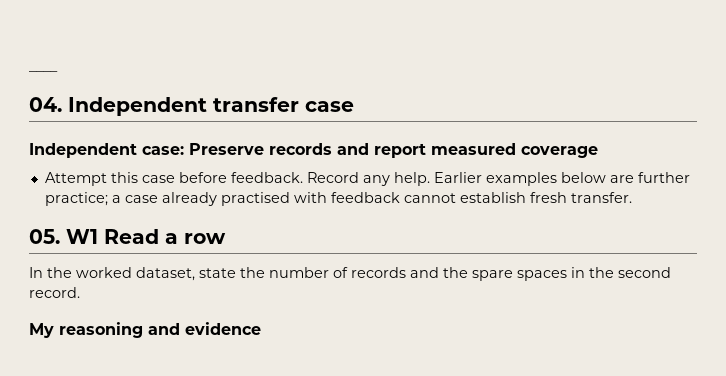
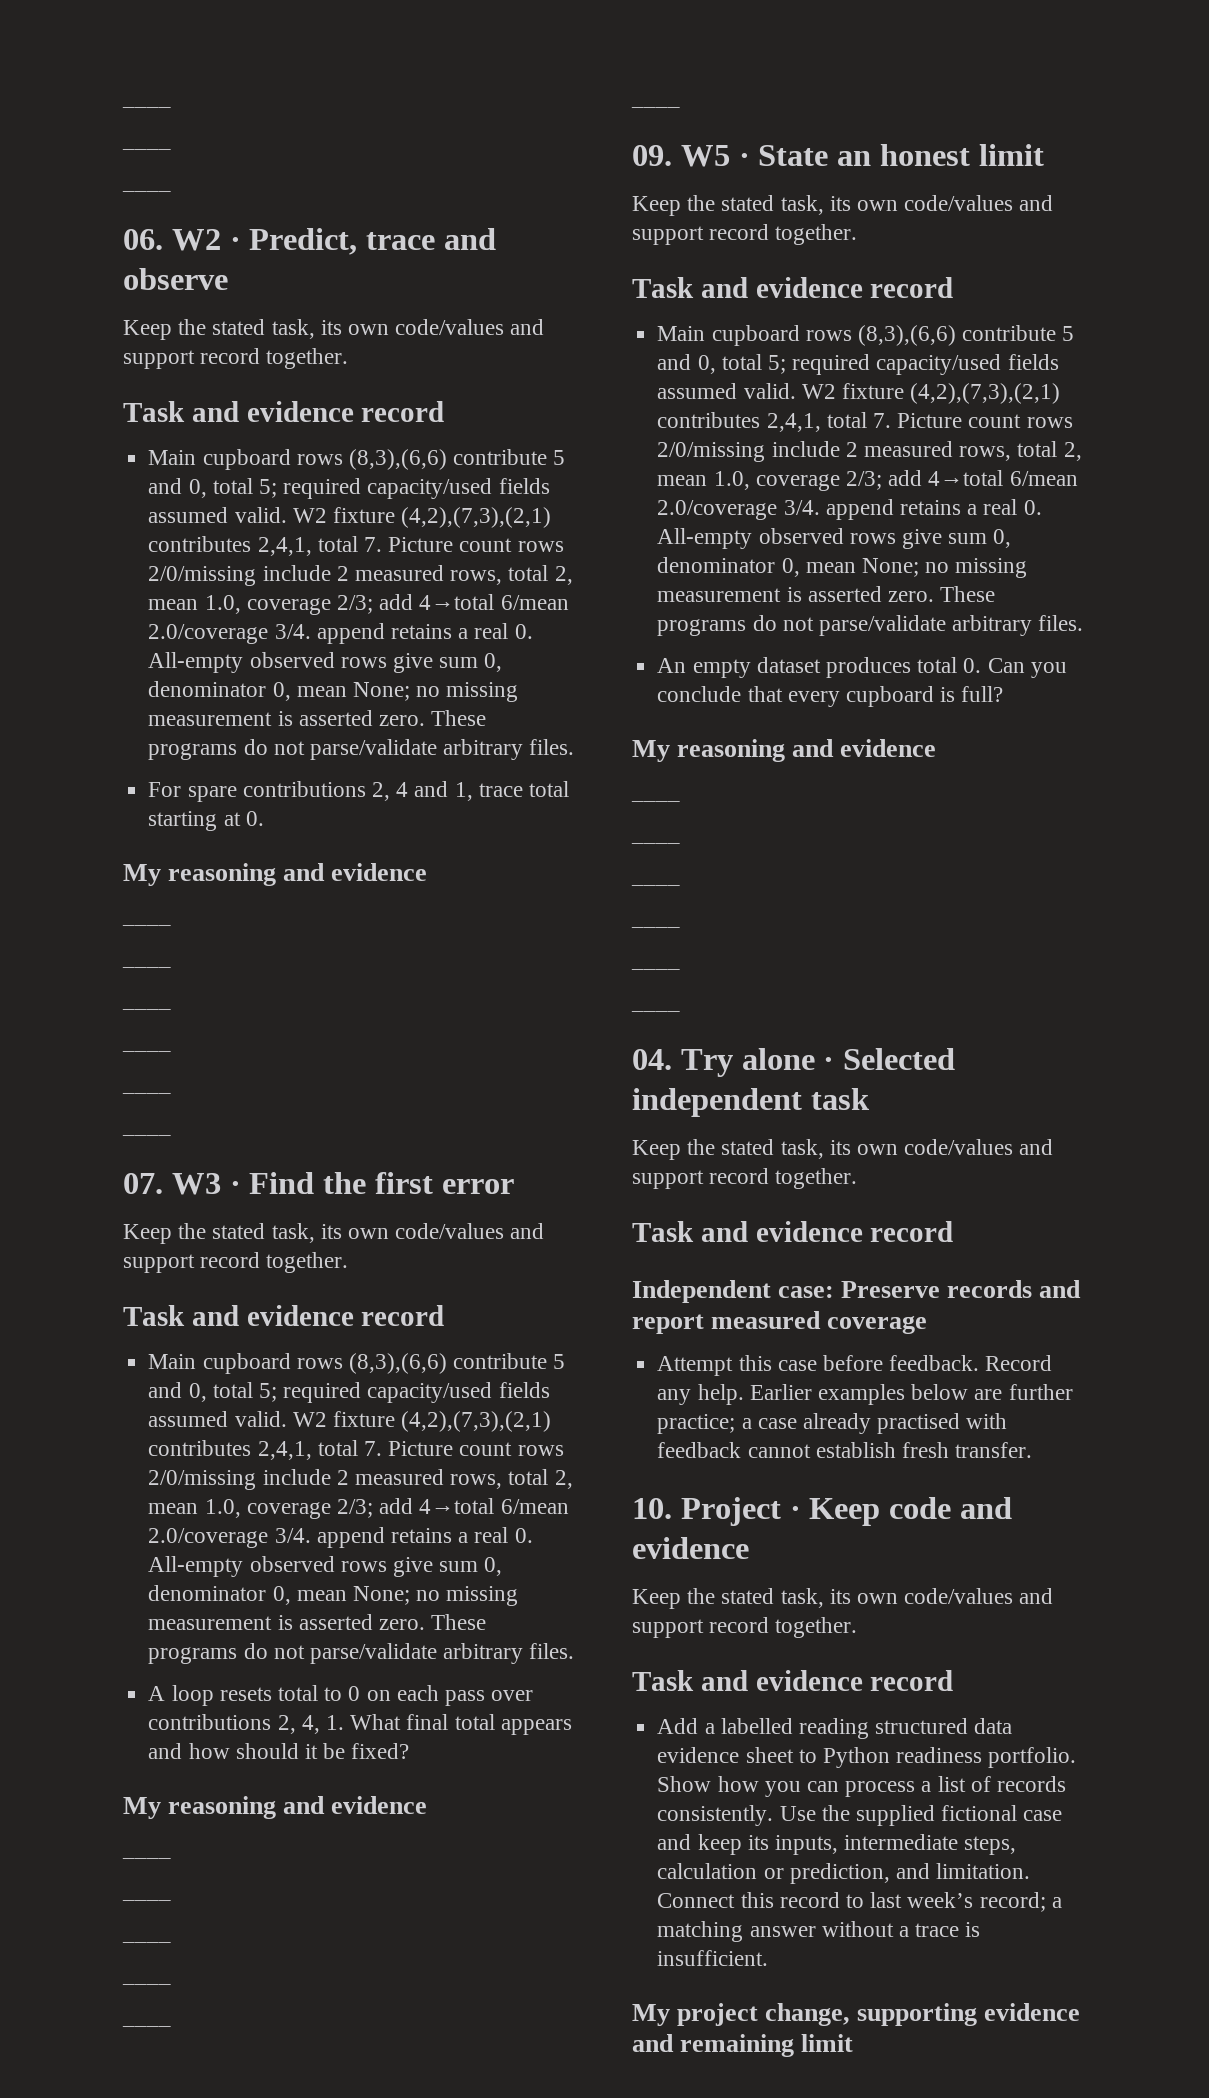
[29,71,58,72] [29,97,354,116] ____ // 04. Independent transfer case -> [122,105,171,108] [122,147,171,150] [122,189,171,192] [123,228,496,255] [123,268,228,290] [123,319,545,340] [123,348,349,369] [123,401,445,422] [148,449,566,470] [148,478,550,499] [148,507,552,528] [148,536,564,556] [148,565,573,586] [148,594,569,615] [148,623,533,644] [148,652,503,673] [148,681,519,702] [148,710,487,726] [148,739,575,760] [148,781,569,802] [148,811,264,831] [123,863,428,886] [122,923,171,926] [122,965,171,968] [122,1007,171,1010] [122,1049,171,1052] [122,1091,171,1094] [122,1133,171,1136] [123,1172,514,1195] [123,1223,545,1244] [123,1252,349,1273] [123,1305,445,1326] [148,1353,566,1374] [148,1382,550,1403] [148,1411,552,1432] [148,1440,564,1460] [148,1469,573,1490] [148,1498,569,1519] [148,1527,533,1548] [148,1556,503,1577] [148,1585,519,1606] [148,1614,487,1630] [148,1643,575,1664] [148,1685,534,1706] [148,1714,572,1735] [148,1743,410,1759] [123,1796,428,1819] [122,1856,171,1859] [122,1898,171,1901] [122,1940,171,1943] [122,1982,171,1985] [122,2024,171,2027] [631,105,680,108] [632,144,1044,167] [632,195,1054,216] [632,224,858,245] [632,277,954,298] [657,325,1075,346] [657,354,1059,375] [657,383,1061,404] [657,412,1073,432] [657,441,1082,462] [657,470,1078,491] [657,499,1042,520] [657,528,1012,549] [657,557,1028,578] [657,586,996,602] [657,615,1084,636] [657,657,1067,678] [657,686,1004,707] [632,739,937,762] [631,799,680,802] [631,841,680,844] [631,883,680,886] [631,925,680,928] [631,967,680,970] [631,1009,680,1012] [632,1048,956,1077] [632,1088,870,1117] [632,1139,1054,1160] [632,1168,858,1189] [632,1221,954,1242] ____ // ____ // ____ // 06. W2 · Predict, trace and observe // Keep the stated task, its own code/values and support record together. // Task and evidence record // Main cupboard rows (8,3),(6,6) contribute 5 and 0, total 5; required capacity/used fields assumed valid. W2 fixture (4,2),(7,3),(2,1) contributes 2,4,1, total 7. Picture count rows 2/0/missing include 2 measured rows, total 2, mean 1.0, coverage 2/3; add 4→total 6/mean 2.0/coverage 3/4. append retains a real 0. All-empty observed rows give sum 0, denominator 0, mean None; no missing measurement is asserted zero. These programs do not parse/validate arbitrary files. // For spare contributions 2, 4 and 1, trace total starting at 0. // My reasoning and evidence // ____ // ____ // ____ // ____ // ____ // ____ // 07. W3 · Find the first error // Keep the stated task, its own code/values and support record together. // Task and evidence record // Main cupboard rows (8,3),(6,6) contribute 5 and 0, total 5; required capacity/used fields assumed valid. W2 fixture (4,2),(7,3),(2,1) contributes 2,4,1, total 7. Picture count rows 2/0/missing include 2 measured rows, total 2, mean 1.0, coverage 2/3; add 4→total 6/mean 2.0/coverage 3/4. append retains a real 0. All-empty observed rows give sum 0, denominator 0, mean None; no missing measurement is asserted zero. These programs do not parse/validate arbitrary files. // A loop resets total to 0 on each pass over contributions 2, 4, 1. What final total appears and how should it be fixed? // My reasoning and evidence // ____ // ____ // ____ // ____ // ____ // ____ // 09. W5 · State an honest limit // Keep the stated task, its own code/values and support record together. // Task and evidence record // Main cupboard rows (8,3),(6,6) contribute 5 and 0, total 5; required capacity/used fields assumed valid. W2 fixture (4,2),(7,3),(2,1) contributes 2,4,1, total 7. Picture count rows 2/0/missing include 2 measured rows, total 2, mean 1.0, coverage 2/3; add 4→total 6/mean 2.0/coverage 3/4. append retains a real 0. All-empty observed rows give sum 0, denominator 0, mean None; no missing measurement is asserted zero. These programs do not parse/validate arbitrary files. // An empty dataset produces total 0. Can you conclude that every cupboard is full? // My reasoning and evidence // ____ // ____ // ____ // ____ // ____ // ____ // 04. Try alone · Selected independent task // Keep the stated task, its own code/values and support record together. // Task and evidence record
[29,229,226,244] [29,267,671,281] [29,287,80,298] [29,322,261,338] 05. W1 Read a row // In the worked dataset, state the number of records and the spare spaces in the second record. // My reasoning and evidence -> [632,1497,1012,1526] [632,1537,749,1559] [632,1588,1054,1609] [632,1617,858,1638] [632,1670,954,1691] [657,1718,1013,1739] [657,1747,1077,1768] [657,1776,1066,1797] [657,1805,1063,1826] [657,1834,1017,1855] [657,1863,1031,1884] [657,1892,1062,1912] [657,1921,981,1942] [657,1950,769,1966] [632,2003,1081,2026] [632,2034,854,2057] 10. Project · Keep code and evidence // Keep the stated task, its own code/values and support record together. // Task and evidence record // Add a labelled reading structured data evidence sheet to Python readiness portfolio. Show how you can process a list of records consistently. Use the supplied fictional case and keep its inputs, intermediate steps, calculation or prediction, and limitation. Connect this record to last week’s record; a matching answer without a trace is insufficient. // My project change, supporting evidence and remaining limit

